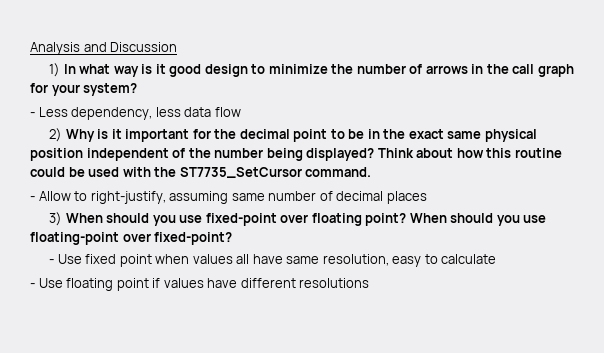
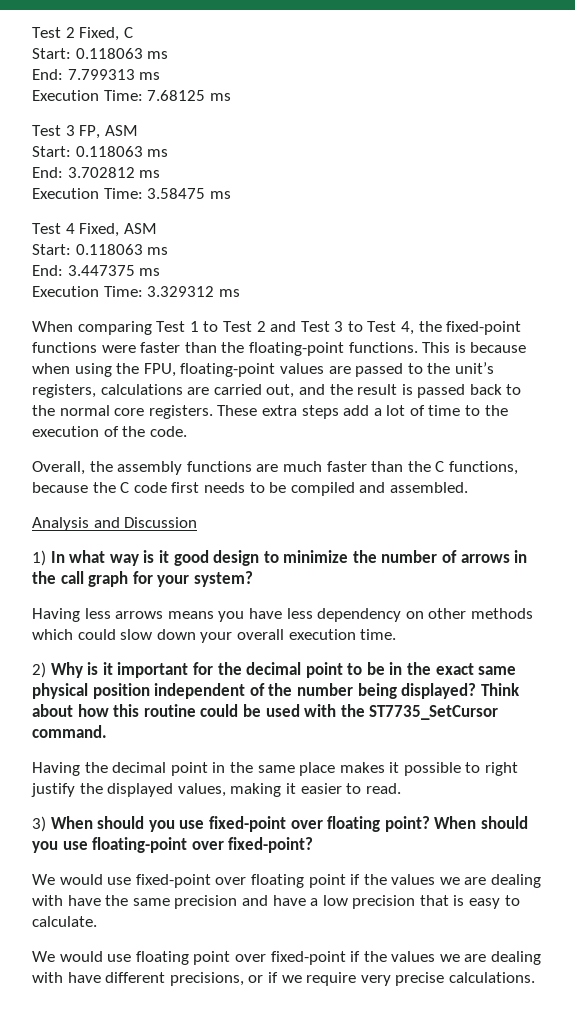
(30, 48) none -> [32,27,133,41] [32,48,169,59] [32,69,161,80] [32,90,231,101] [32,125,138,139] [32,146,169,157] [32,167,161,178] [32,188,231,199] [32,223,157,237] [32,244,169,255] [32,265,161,276] [32,286,240,297] [32,321,522,335] [32,342,527,356] [32,362,494,377] [32,384,522,398] [32,405,508,419] [32,426,187,437] [32,461,518,475] [32,482,468,496] Test 2 Fixed, C // Start: 0.118063 ms // End: 7.799313 ms // Execution Time: 7.68125 ms // Test 3 FP, ASM // Start: 0.118063 ms // End: 3.702812 ms // Execution Time: 3.58475 ms // Test 4 Fixed, ASM // Start: 0.118063 ms // End: 3.447375 ms // Execution Time: 3.329312 ms // When comparing Test 1 to Test 2 and Test 3 to Test 4, the fixed-point functions were faster than the floating-point functions. This is because when using the FPU, floating-point values are passed to the unit’s registers, calculations are carried out, and the result is passed back to the normal core registers. These extra steps add a lot of time to the execution of the code. // Overall, the assembly functions are much faster than the C functions, because the C code first needs to be compiled and assembled. //
[30,107,241,120] - Less dependency, less data flow -> [32,608,533,622] [32,629,397,643] Having less arrows means you have less dependency on other methods which could slow down your overall execution time.
[30,191,427,204] - Allow to right-justify, assuming same number of decimal places -> [32,762,519,776] [31,783,401,797] Having the decimal point in the same place makes it possible to right justify the displayed values, making it easier to read.
[49,254,497,267] [30,278,370,291] - Use fixed point when values all have same resolution, easy to calculate // - Use floating point if values have different resolutions -> [32,874,542,888] [32,895,520,909] [32,916,97,927] [32,951,542,965] [32,972,535,986] We would use fixed-point over floating point if the values we are dealing with have the same precision and have a low precision that is easy to calculate. // We would use floating point over fixed-point if the values we are dealing with have different precisions, or if we require very precise calculations.

